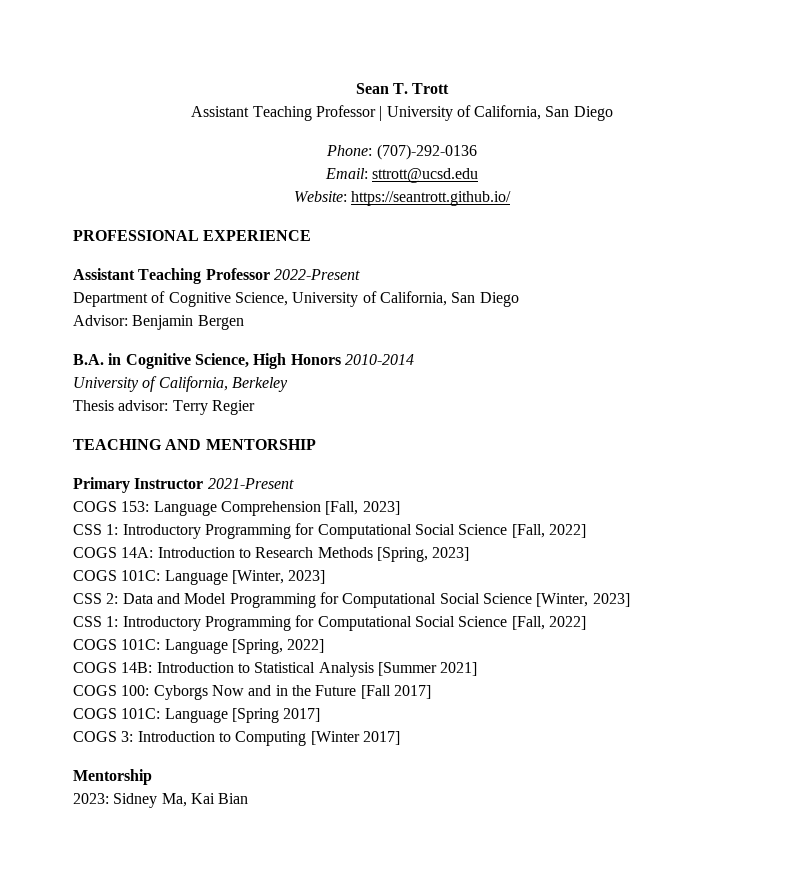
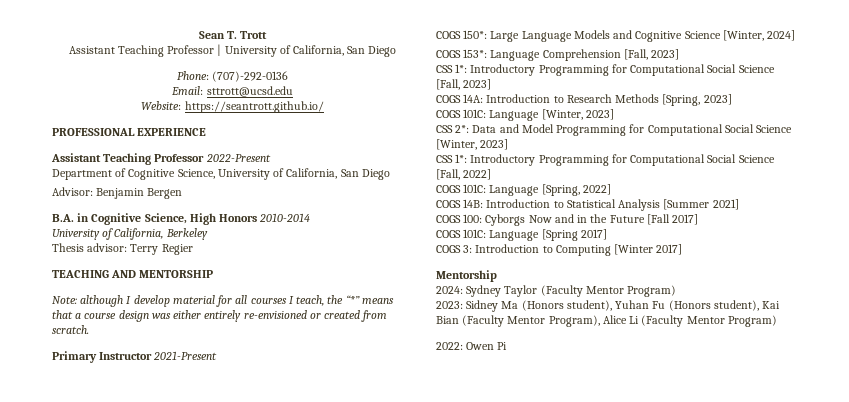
[73,477,294,493] [73,501,150,512] Primary Instructor 2021-Present // COGS 153: -> [52,295,394,307] [52,310,388,322] [52,325,89,334] [52,351,218,363] [436,30,796,42] [436,49,488,58] Note: although I develop material for all courses I teach, the “*” means that a course design was either entirely re-envisioned or created from scratch. // Primary Instructor 2021-Present // COGS 150*: Large Language Models and Cognitive Science [Winter, 2024] // COGS 153*:
[106,523,586,539] 1: Introductory Programming for Computational Social Science [Fall, 2022] -> [455,64,775,76] [436,79,492,90] 1*: Introductory Programming for Computational Social Science [Fall, 2023]
[106,593,119,604] 2: -> [455,125,470,133] 2*:
[106,616,119,627] 1: -> [455,154,468,163] 1*:
[73,793,249,808] 2023: Sidney Ma, Kai Bian -> [436,285,677,297] [436,300,781,312] [436,315,777,327] [436,342,508,350] 2024: Sydney Taylor (Faculty Mentor Program) // 2023: Sidney Ma (Honors student), Yuhan Fu (Honors student), Kai Bian (Faculty Mentor Program), Alice Li (Faculty Mentor Program) // 2022: Owen Pi

